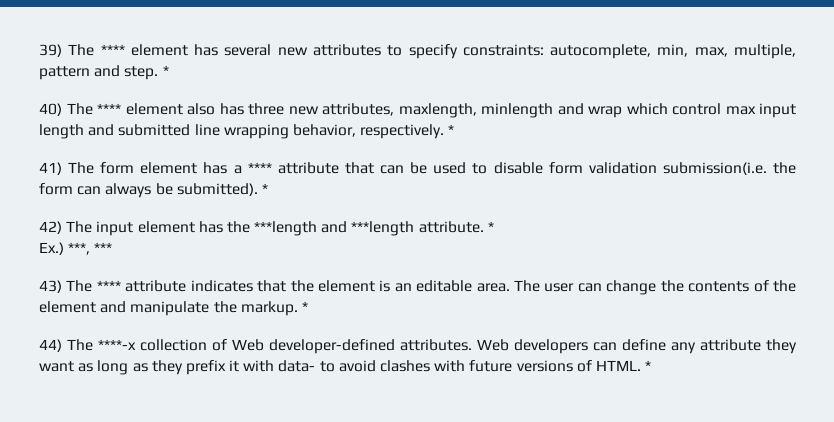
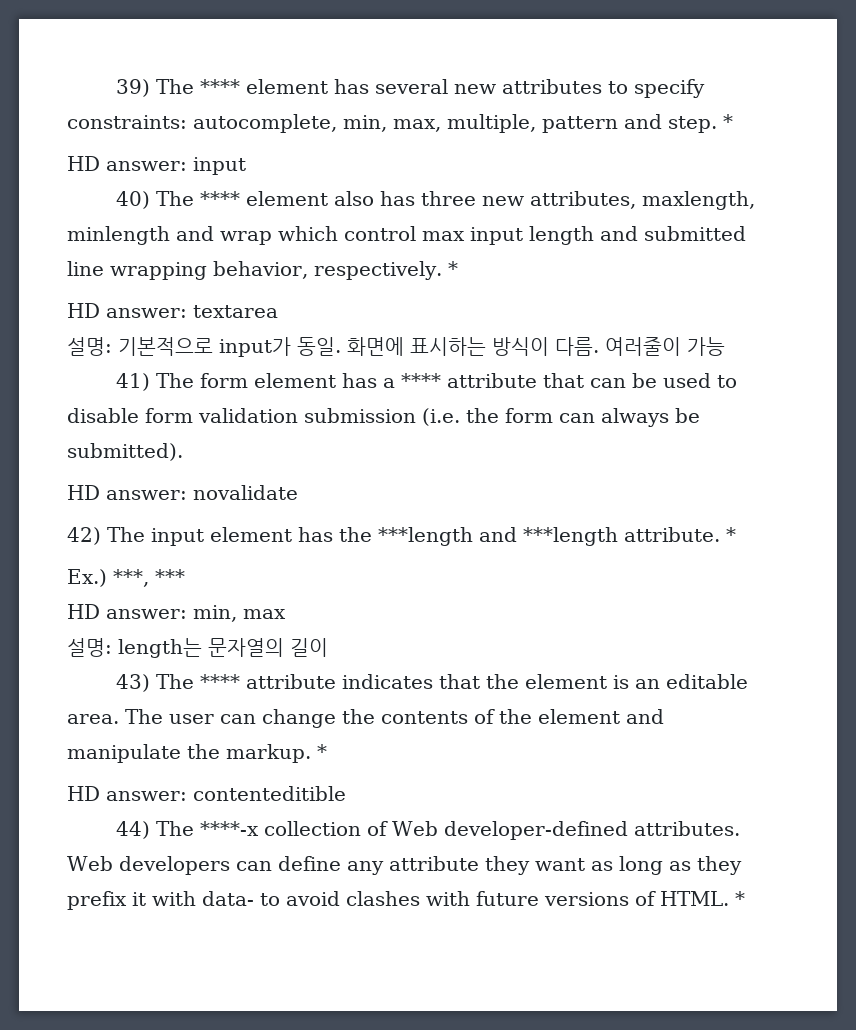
(169, 70) none -> [67,156,246,175] // HD answer: input
(455, 129) none -> [67,303,278,318] [67,337,725,357] // HD answer: textarea // 설명: 기본적으로 input가 동일. 화면에 표시하는 방식이 다름. 여러줄이 가능
[662,162,767,175] submission(i.e. -> [304,408,460,426] submission (i.e.
[261,183,268,194] * -> [67,485,298,500] // HD answer: novalidate
(113, 247) none -> [67,604,286,622] [67,638,328,658] // HD answer: min, max // 설명: length는 문자열의 길이
(308, 306) none -> [67,786,346,801] // HD answer: contenteditible

